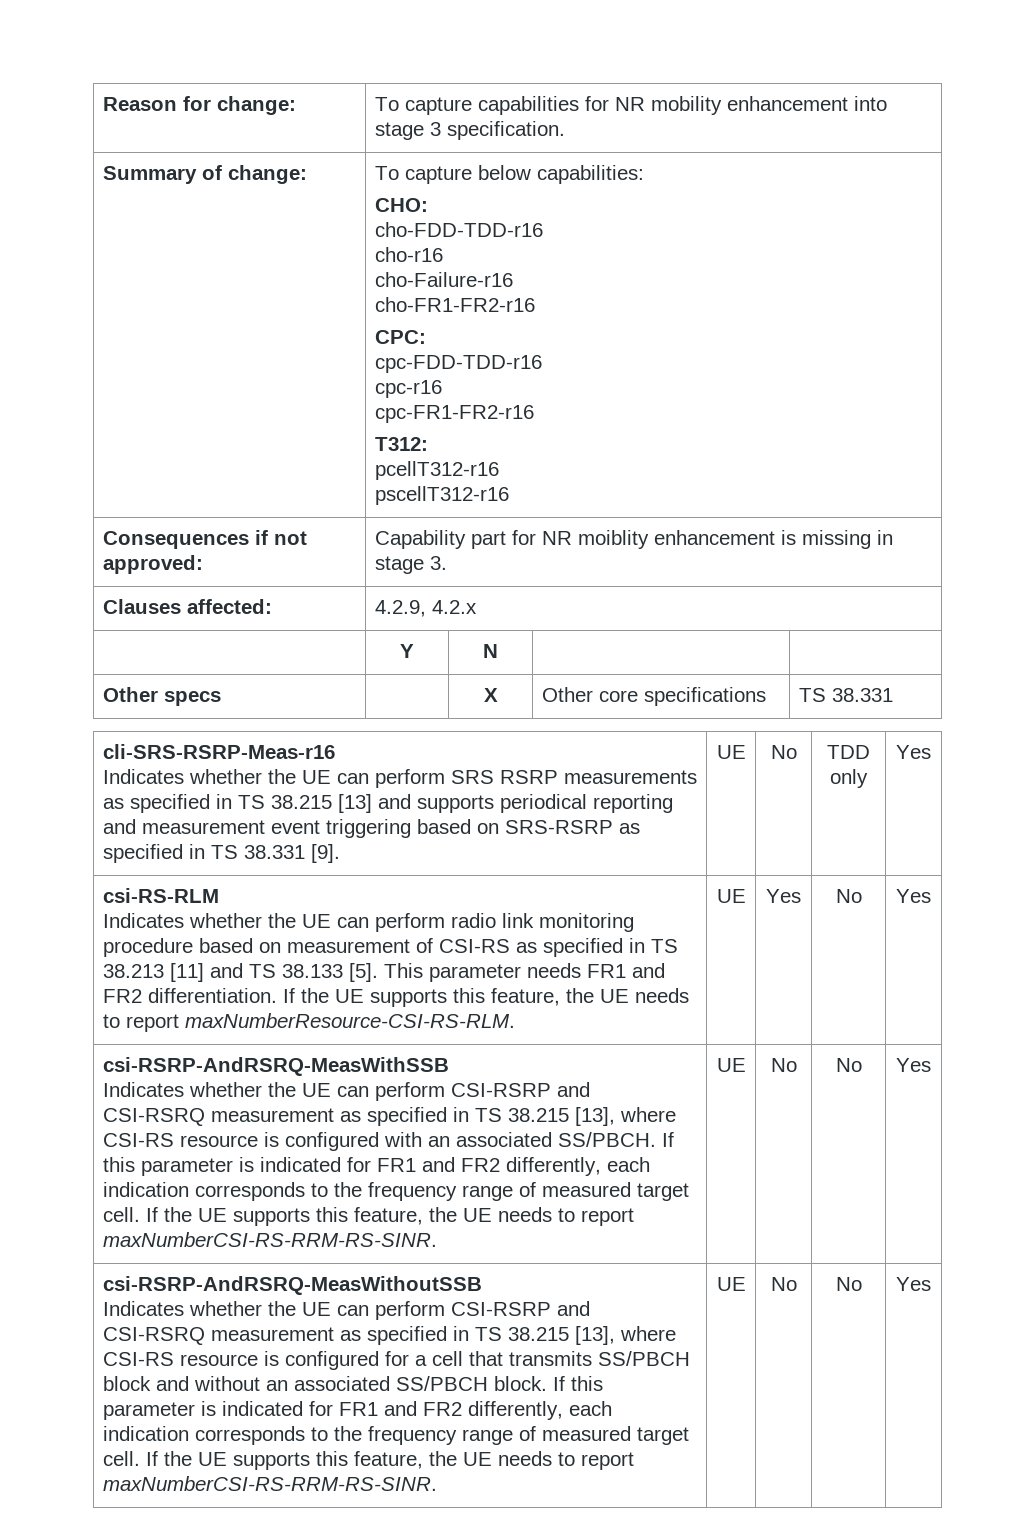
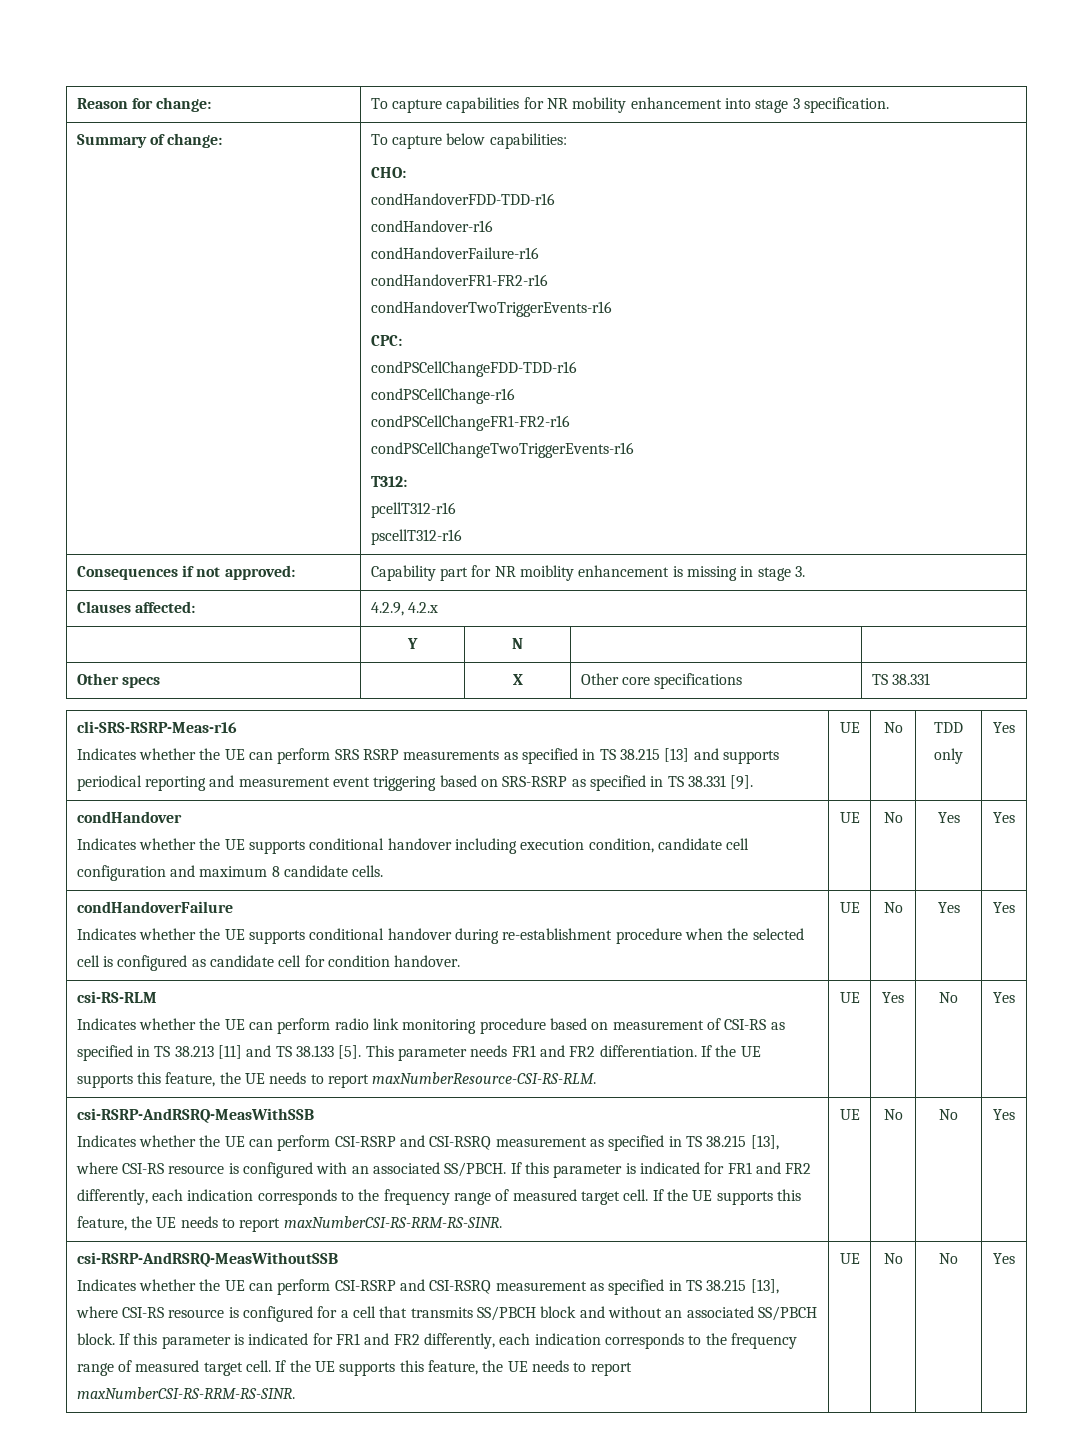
[374,222,543,237] [374,247,443,262] [374,272,513,287] [374,297,535,312] [374,330,426,344] [374,355,542,373] [374,380,442,398] [374,405,534,423] cho-FDD-TDD-r16 // cho-r16 // cho-Failure-r16 // cho-FR1-FR2-r16 // CPC: // cpc-FDD-TDD-r16 // cpc-r16 // cpc-FR1-FR2-r16 -> [370,193,555,205] [370,220,493,232] [370,247,539,259] [370,274,548,286] [370,301,612,317] [370,335,402,346] [370,361,577,377] [370,388,515,404] [370,415,570,431] [370,442,634,458] condHandoverFDD-TDD-r16 // condHandover-r16 // condHandoverFailure-r16 // condHandoverFR1-FR2-r16 // condHandoverTwoTriggerEvents-r16 // CPC: // condPSCellChangeFDD-TDD-r16 // condPSCellChange-r16 // condPSCellChangeFR1-FR2-r16 // condPSCellChangeTwoTriggerEvents-r16
(931, 752) none -> [76,811,182,823] [76,838,750,854] [76,865,384,881] [839,812,860,823] [883,812,903,823] [937,812,960,823] [993,812,1015,823] [76,901,233,913] [76,928,804,944] [76,955,461,971] [839,902,860,913] [883,902,903,913] [937,902,960,913] [993,902,1015,913] // condHandover // Indicates whether the UE supports conditional handover including execution condition, candidate cell configuration and maximum 8 candidate cells. | UE | No | Yes | Yes // condHandoverFailure // Indicates whether the UE supports conditional handover during re-establishment procedure when the selected cell is configured as candidate cell for condition handover. | UE | No | Yes | Yes

